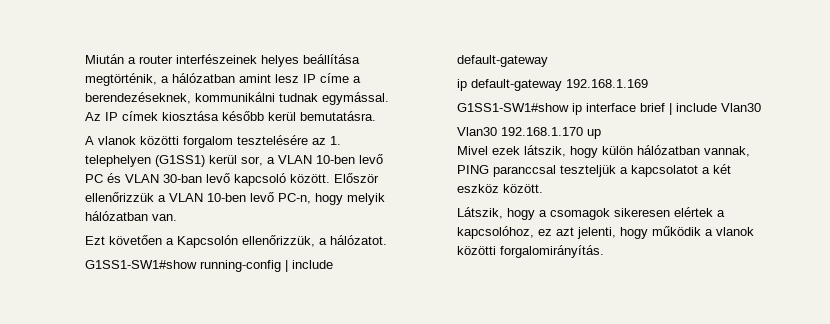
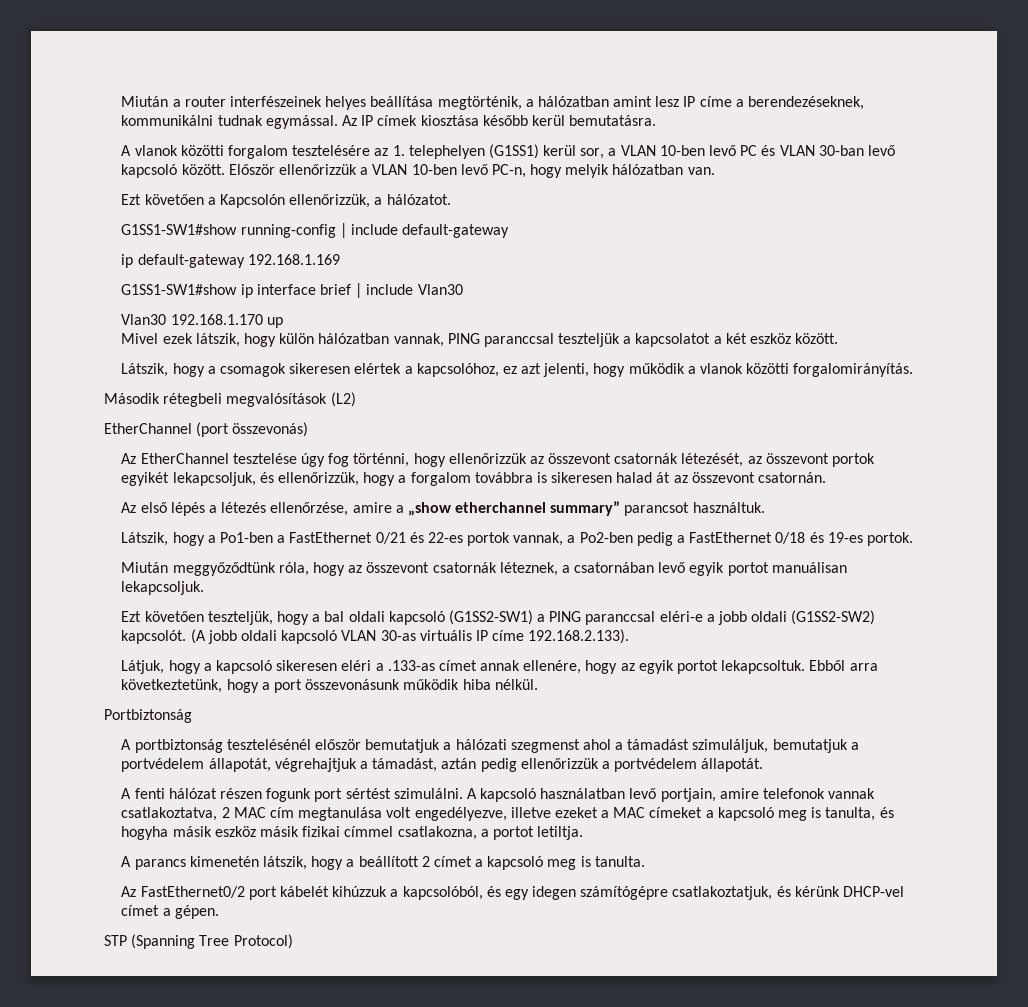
(604, 251) none -> [104,392,356,407] [104,422,309,437] [121,453,876,467] [121,472,827,486] [121,501,765,516] [121,532,913,546] [121,562,847,576] [121,581,205,595] [121,610,876,625] [121,629,630,644] [121,660,878,674] [121,679,538,693] [104,709,192,723] [121,739,859,753] [121,758,764,772] [121,788,876,802] [121,807,894,821] [121,826,584,840] [121,856,645,870] [121,886,905,900] [121,905,219,919] [104,934,293,949] // Második rétegbeli megvalósítások (L2) // EtherChannel (port összevonás) // Az EtherChannel tesztelése úgy fog történni, hogy ellenőrizzük az összevont csatornák létezését, az összevont portok egyikét lekapcsoljuk, és ellenőrizzük, hogy a forgalom továbbra is sikeresen halad át az összevont csatornán. // Az első lépés a létezés ellenőrzése, amire a „show etherchannel summary” parancsot használtuk. // Látszik, hogy a Po1-ben a FastEthernet 0/21 és 22-es portok vannak, a Po2-ben pedig a FastEthernet 0/18 és 19-es portok. // Miután meggyőződtünk róla, hogy az összevont csatornák léteznek, a csatornában levő egyik portot manuálisan lekapcsoljuk. // Ezt követően teszteljük, hogy a bal oldali kapcsoló (G1SS2-SW1) a PING paranccsal eléri-e a jobb oldali (G1SS2-SW2) kapcsolót. (A jobb oldali kapcsoló VLAN 30-as virtuális IP címe 192.168.2.133). // Látjuk, hogy a kapcsoló sikeresen eléri a .133-as címet annak ellenére, hogy az egyik portot lekapcsoltuk. Ebből arra következtetünk, hogy a port összevonásunk működik hiba nélkül. // Portbiztonság // A portbiztonság tesztelésénél először bemutatjuk a hálózati szegmenst ahol a támadást szimuláljuk, bemutatjuk a portvédelem állapotát, végrehajtjuk a támadást, aztán pedig ellenőrizzük a portvédelem állapotát. // A fenti hálózat részen fogunk port sértést szimulálni. A kapcsoló használatban levő portjain, amire telefonok vannak csatlakoztatva, 2 MAC cím megtanulása volt engedélyezve, illetve ezeket a MAC címeket a kapcsoló meg is tanulta, és hogyha másik eszköz másik fizikai címmel csatlakozna, a portot letiltja. // A parancs kimenetén látszik, hogy a beállított 2 címet a kapcsoló meg is tanulta. // Az FastEthernet0/2 port kábelét kihúzzuk a kapcsolóból, és egy idegen számítógépre csatlakoztatjuk, és kérünk DHCP-vel címet a gépen. // STP (Spanning Tree Protocol)

